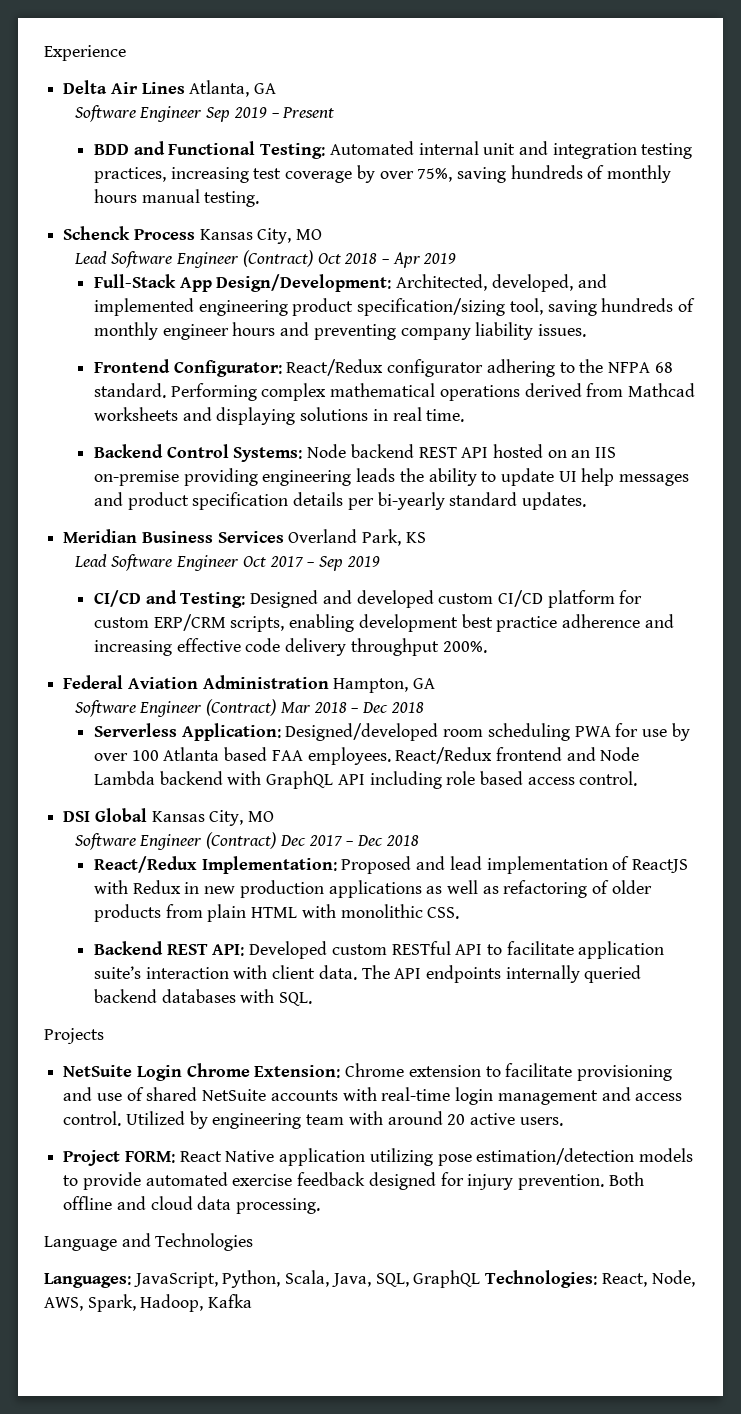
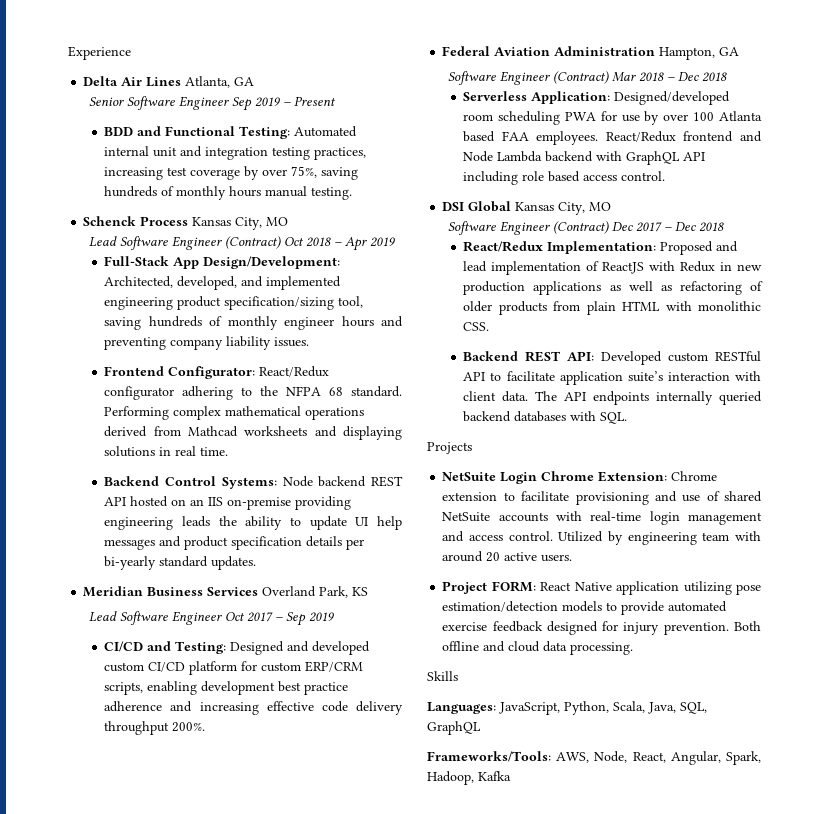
(277, 88) none -> [88,97,124,106] Senior
[44,1233,254,1251] Language and Technologies -> [427,671,458,681] Skills
[485,1270,695,1288] [44,1297,83,1311] Technologies: React, Node, AWS, -> [427,751,721,765] // Frameworks/Tools: AWS, Node, React, Angular,

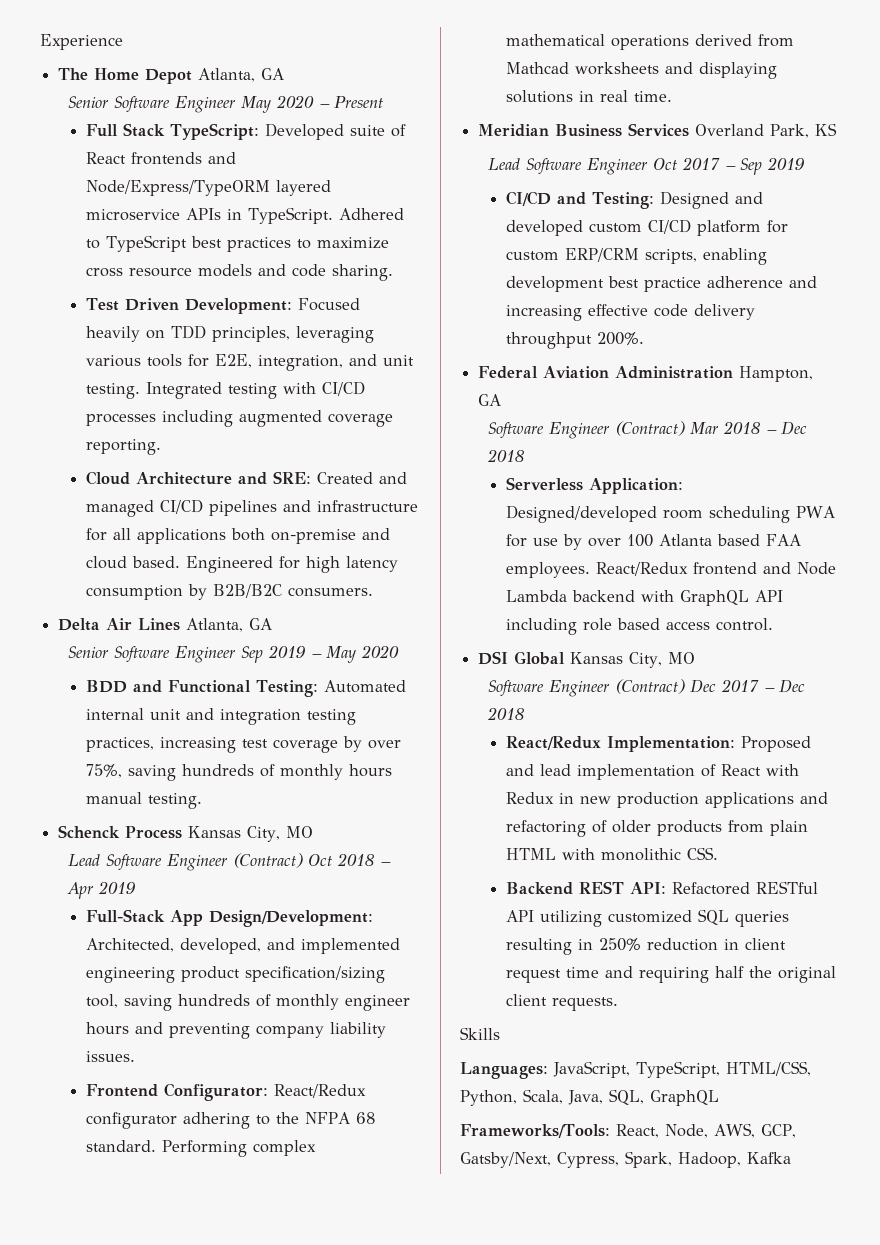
(131, 53) none -> [58,68,285,84] [68,95,384,113] [86,123,407,140] [86,152,237,165] [86,180,332,196] [86,207,405,224] [86,235,390,252] [86,264,394,281] [86,298,361,314] [86,325,375,343] [86,354,415,371] [86,381,366,399] [86,410,394,427] [86,439,162,455] [86,471,408,485] [86,499,419,517] [86,528,391,544] [86,556,399,573] [86,584,374,600] // The Home Depot Atlanta, GA // Senior Software Engineer May 2020 – Present // Full Stack TypeScript: Developed suite of React frontends and Node/Express/TypeORM layered microservice APIs in TypeScript. Adhered to TypeScript best practices to maximize cross resource models and code sharing. // Test Driven Development: Focused heavily on TDD principles, leveraging various tools for E2E, integration, and unit testing. Integrated testing with CI/CD processes including augmented coverage reporting. // Cloud Architecture and SRE: Created and managed CI/CD pipelines and infrastructure for all applications both on-premise and cloud based. Engineered for high latency consumption by B2B/B2C consumers.
[293,96,336,106] Present -> [326,645,400,663] May 2020
[104,476,404,489] [104,496,352,510] [104,516,403,530] [104,536,365,550] [104,556,257,570] // Backend Control Systems: Node backend REST API hosted on an IIS on-premise providing engineering leads the ability to update UI help messages and product specification details per bi-yearly standard updates. -> (673, 96) none
[602,262,645,274] ReactJS -> [721,764,762,776] React
[609,281,672,291] as well as -> [800,792,829,804] and
[601,351,761,365] [463,371,761,385] [463,391,762,405] [463,411,628,424] [427,442,472,454] [442,471,718,484] [442,491,762,505] [442,511,762,525] [442,531,761,545] [442,551,573,562] [442,581,761,595] [442,601,728,615] [442,621,761,635] [442,641,634,655] Developed custom RESTful API to facilitate application suite’s interaction with client data. The API endpoints internally queried backend databases with SQL. // Projects // NetSuite Login Chrome Extension: Chrome extension to facilitate provisioning and use of shared NetSuite accounts with real-time login management and access control. Utilized by engineering team with around 20 active users. // Project FORM: React Native application utilizing pose estimation/detection models to provide automated exercise feedback designed for injury prevention. Both offline and cloud data processing. -> [672,881,819,895] [506,909,790,927] [506,938,787,955] [506,966,837,983] [506,994,619,1011] Refactored RESTful API utilizing customized SQL queries resulting in 250% reduction in client request time and requiring half the original client requests.
(560, 708) none -> [636,1061,811,1078] TypeScript, HTML/CSS,
[556,751,721,765] AWS, Node, React, Angular, -> [615,1123,796,1138] [460,1152,619,1168] React, Node, AWS, GCP, Gatsby/Next, Cypress,

